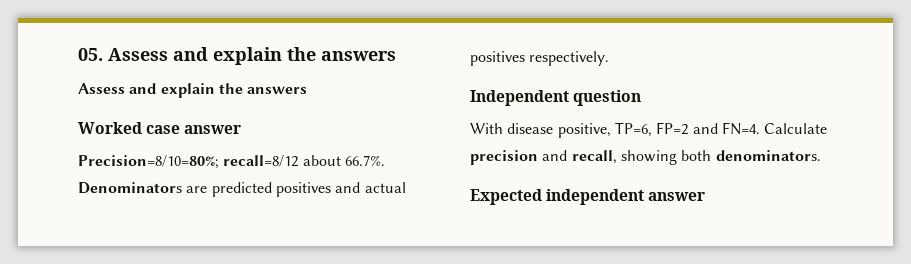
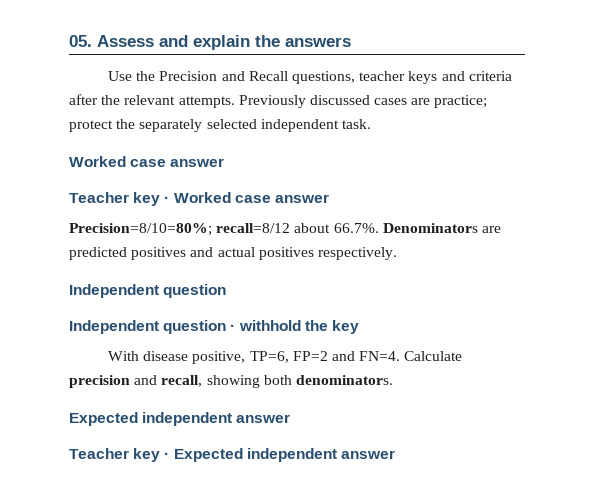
[78,83,308,98] Assess and explain the answers // -> [108,71,512,84] [69,94,488,108] [69,119,371,132] [69,156,225,167] [69,192,170,206] Use the Precision and Recall questions, teacher keys and criteria after the relevant attempts. Previously discussed cases are practice; protect the separately selected independent task. // Worked case answer // Teacher key ·
(642, 98) none -> [69,320,359,334] // Independent question · withhold the key
(706, 196) none -> [69,448,395,462] // Teacher key · Expected independent answer

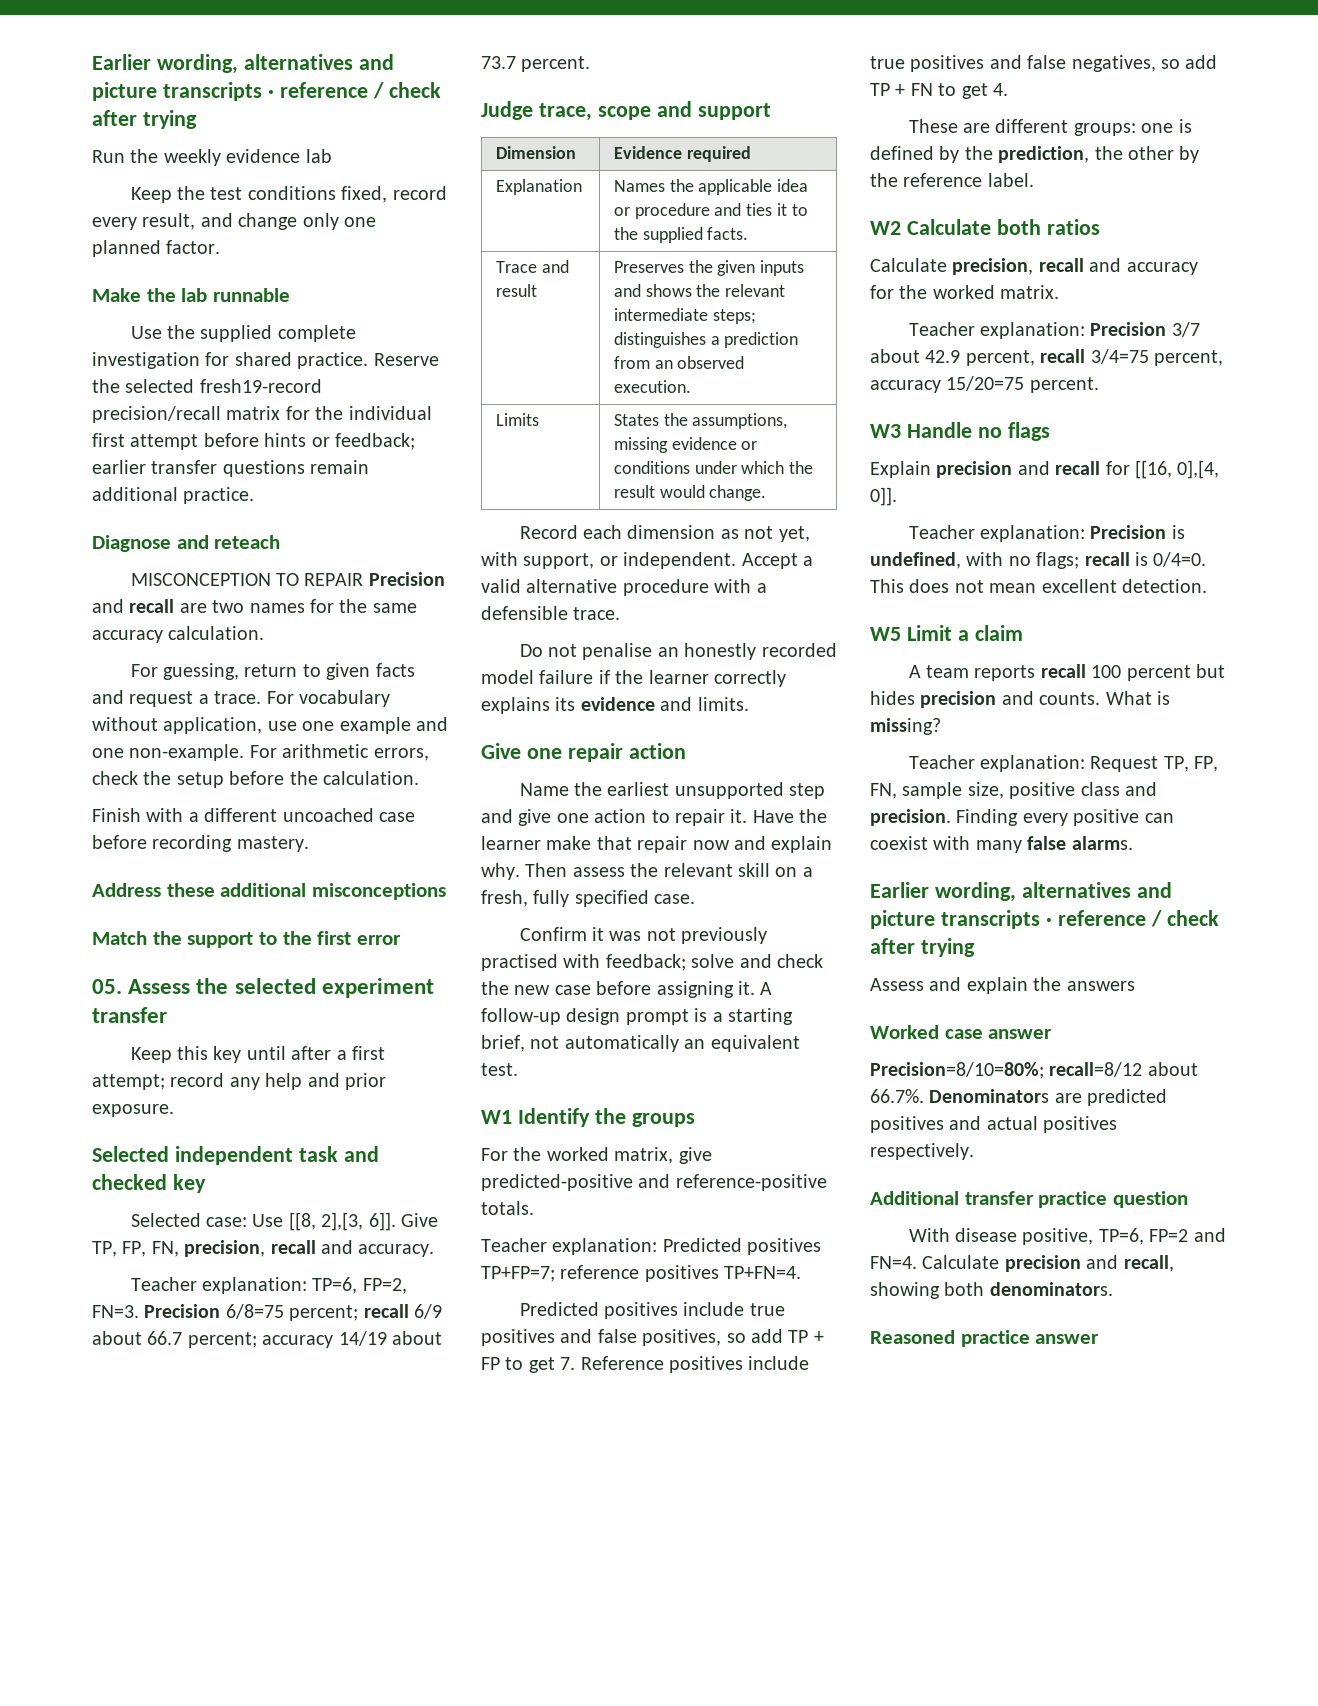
[69,35,351,50] [108,71,512,84] [69,94,488,108] [69,119,371,132] [69,156,225,167] [69,192,170,206] 05. Assess and explain the answers // Use the Precision and Recall questions, teacher keys and criteria after the relevant attempts. Previously discussed cases are practice; protect the separately selected independent task. // Worked case answer // Teacher key · -> [92,54,394,74] [92,82,441,101] [92,110,197,129] [92,149,332,166] [130,186,447,203] [92,213,376,230] [92,240,221,257] [92,288,291,302] [130,325,356,342] [92,352,439,369] [92,379,322,393] [92,406,432,423] [92,433,415,450] [92,460,370,477] [92,487,255,504] [92,535,281,552] [130,572,445,586] [92,599,417,613] [92,626,265,643] [130,663,415,680] [92,690,390,707] [92,717,448,734] [92,744,429,761] [92,771,419,788] [92,808,415,822] [92,835,309,852] [92,883,447,900] [92,931,402,948] [92,978,434,998] [92,1007,167,1023] [130,1046,386,1063] [92,1073,386,1090] [92,1104,174,1117] [92,1146,379,1165] [92,1174,206,1193] [130,1212,439,1231] [92,1240,435,1257] [130,1277,407,1294] [92,1304,442,1321] [92,1331,442,1348] [481,56,591,72] [481,101,771,121] [495,146,576,159] [613,146,751,162] [495,179,582,195] [613,179,809,195] [613,203,809,219] [613,227,749,243] [495,260,569,273] [495,284,537,297] [613,260,805,276] [613,284,786,297] [613,308,756,324] [613,332,799,348] [613,356,745,369] [613,380,691,393] [495,413,539,426] [613,413,788,429] [613,437,758,453] [613,461,814,474] [613,485,767,501] [519,525,810,542] [481,552,813,569] [481,579,767,596] [481,606,621,620] [519,643,837,660] [481,670,786,687] [481,697,749,714] [481,743,686,762] [519,782,826,799] [481,809,828,826] [481,836,833,853] [481,863,813,880] [481,890,696,907] [519,927,768,944] [481,954,823,971] [481,981,773,998] [481,1008,793,1025] [481,1035,800,1052] [481,1063,518,1076] [481,1108,695,1127] [481,1147,712,1164] [481,1174,827,1191] [481,1201,534,1215] [481,1238,822,1255] [481,1265,802,1282] [519,1302,785,1319] [481,1329,824,1346] [481,1356,810,1373] [870,55,1218,72] [870,83,1008,99] [908,119,1192,136] [870,146,1200,163] [870,173,1034,187] [870,219,1100,235] [870,258,1198,275] [870,285,1060,299] [908,322,1200,339] [870,349,1223,366] [870,376,1099,393] [870,422,1050,441] [870,460,1220,479] [870,487,897,506] [908,525,1185,542] [870,552,1207,569] [870,579,1207,593] [870,625,1023,641] [908,664,1226,681] [870,691,1170,708] [870,718,941,735] [908,755,1219,772] [870,782,1157,799] [870,809,1174,826] [870,836,1133,853] [870,882,1172,902] [870,910,1219,929] [870,938,975,957] [870,977,1135,994] Earlier wording, alternatives and picture transcripts · reference / check after trying // Run the weekly evidence lab // Keep the test conditions fixed, record every result, and change only one planned factor. // Make the lab runnable // Use the supplied complete investigation for shared practice. Reserve the selected fresh19-record precision/recall matrix for the individual first attempt before hints or feedback; earlier transfer questions remain additional practice. // Diagnose and reteach // MISCONCEPTION TO REPAIR Precision and recall are two names for the same accuracy calculation. // For guessing, return to given facts and request a trace. For vocabulary without application, use one example and one non-example. For arithmetic errors, check the setup before the calculation. // Finish with a different uncoached case before recording mastery. // Address these additional misconceptions // Match the support to the first error // 05. Assess the selected experiment transfer // Keep this key until after a first attempt; record any help and prior exposure. // Selected independent task and checked key // Selected case: Use [[8, 2],[3, 6]]. Give TP, FP, FN, precision, recall and accuracy. // Teacher explanation: TP=6, FP=2, FN=3. Precision 6/8=75 percent; recall 6/9 about 66.7 percent; accuracy 14/19 about 73.7 percent. // Judge trace, scope and support // Dimension | Evidence required // Explanation | Names the applicable idea or procedure and ties it to the supplied facts. // Trace and result | Preserves the given inputs and shows the relevant intermediate steps; distinguishes a prediction from an observed execution. // Limits | States the assumptions, missing evidence or conditions under which the result would change. // Record each dimension as not yet, with support, or independent. Accept a valid alternative procedure with a defensible trace. // Do not penalise an honestly recorded model failure if the learner correctly explains its evidence and limits. // Give one repair action // Name the earliest unsupported step and give one action to repair it. Have the learner make that repair now and explain why. Then assess the relevant skill on a fresh, fully specified case. // Confirm it was not previously practised with feedback; solve and check the new case before assigning it. A follow-up design prompt is a starting brief, not automatically an equivalent test. // W1 Identify the groups // For the worked matrix, give predicted-positive and reference-positive totals. // Teacher explanation: Predicted positives TP+FP=7; reference positives TP+FN=4. // Predicted positives include true positives and false positives, so add TP + FP to get 7. Reference positives include true positives and false negatives, so add TP + FN to get 4. // These are different groups: one is defined by the prediction, the other by the reference label. // W2 Calculate both ratios // Calculate precision, recall and accuracy for the worked matrix. // Teacher explanation: Precision 3/7 about 42.9 percent, recall 3/4=75 percent, accuracy 15/20=75 percent. // W3 Handle no flags // Explain precision and recall for [[16, 0],[4, 0]]. // Teacher explanation: Precision is undefined, with no flags; recall is 0/4=0. This does not mean excellent detection. // W5 Limit a claim // A team reports recall 100 percent but hides precision and counts. What is missing? // Teacher explanation: Request TP, FP, FN, sample size, positive class and precision. Finding every positive can coexist with many false alarms. // Earlier wording, alternatives and picture transcripts · reference / check after trying // Assess and explain the answers //
[69,284,227,298] [69,320,359,334] Independent question // Independent question · withhold the key -> [870,1191,1189,1208] Additional transfer practice question
[69,412,291,426] [69,448,395,462] Expected independent answer // Teacher key · Expected independent answer -> [870,1330,1100,1347] Reasoned practice answer

